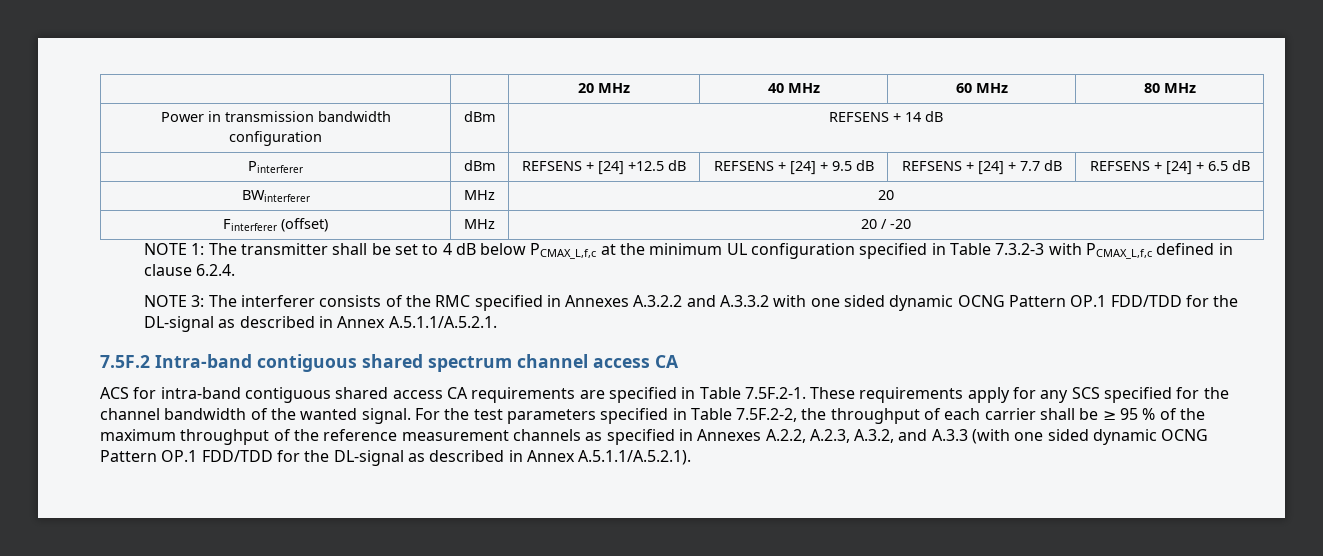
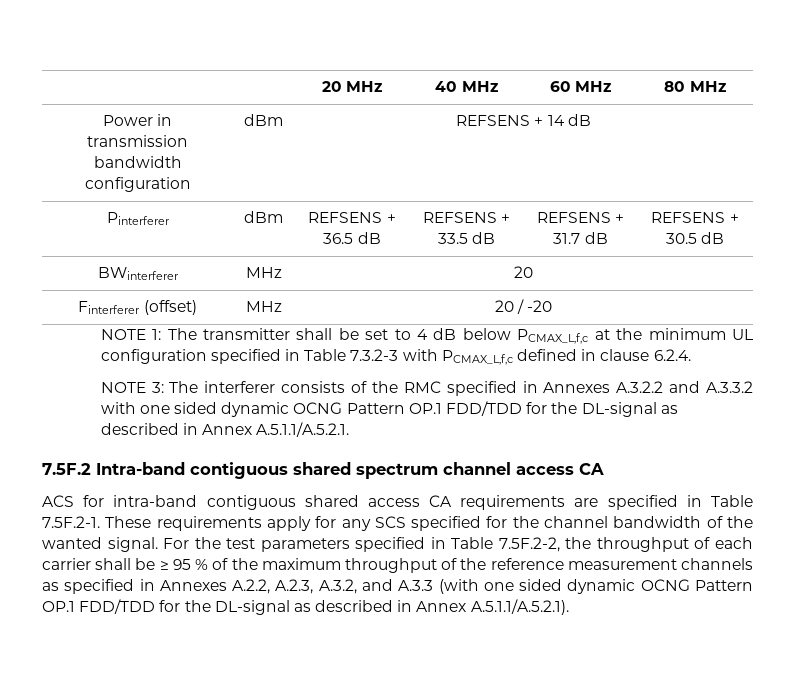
[598,160,686,175] [713,160,874,175] [901,160,1062,175] [1089,161,1228,175] [24] +12.5 dB | REFSENS + [24] + 9.5 dB | REFSENS + [24] + 7.7 dB | REFSENS + [24] + 6.5 -> [323,232,381,244] [422,212,511,223] [437,232,496,244] [536,212,625,223] [553,232,608,244] [651,212,739,223] [665,233,697,244] 36.5 dB | REFSENS + 33.5 dB | REFSENS + 31.7 dB | REFSENS + 30.5

